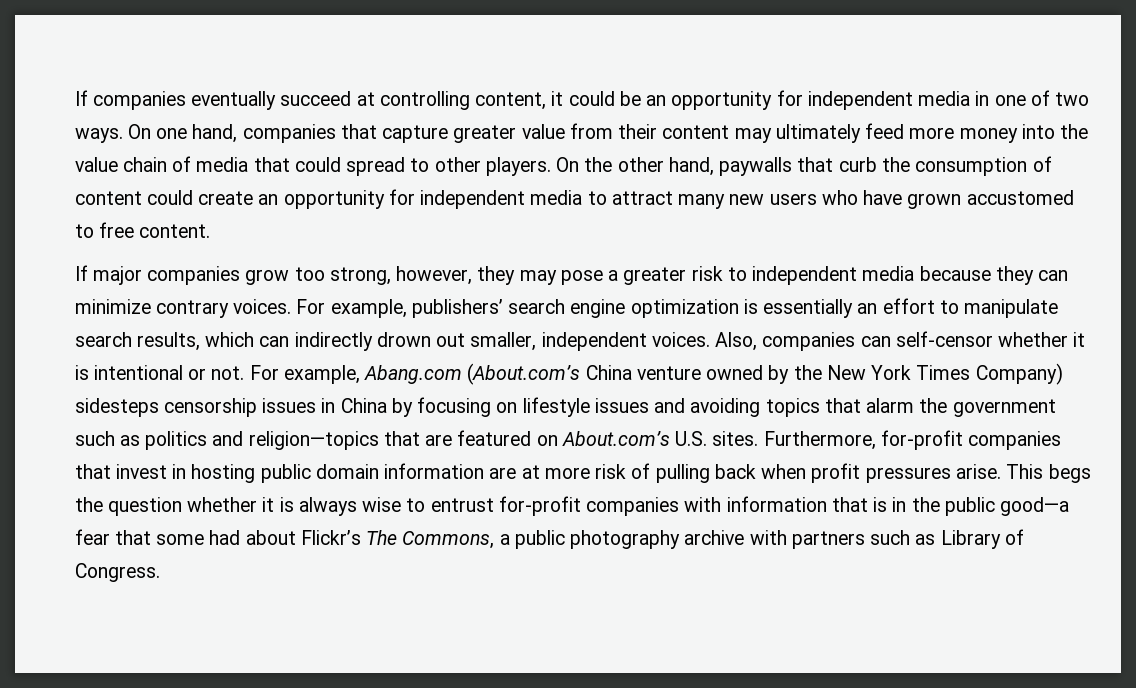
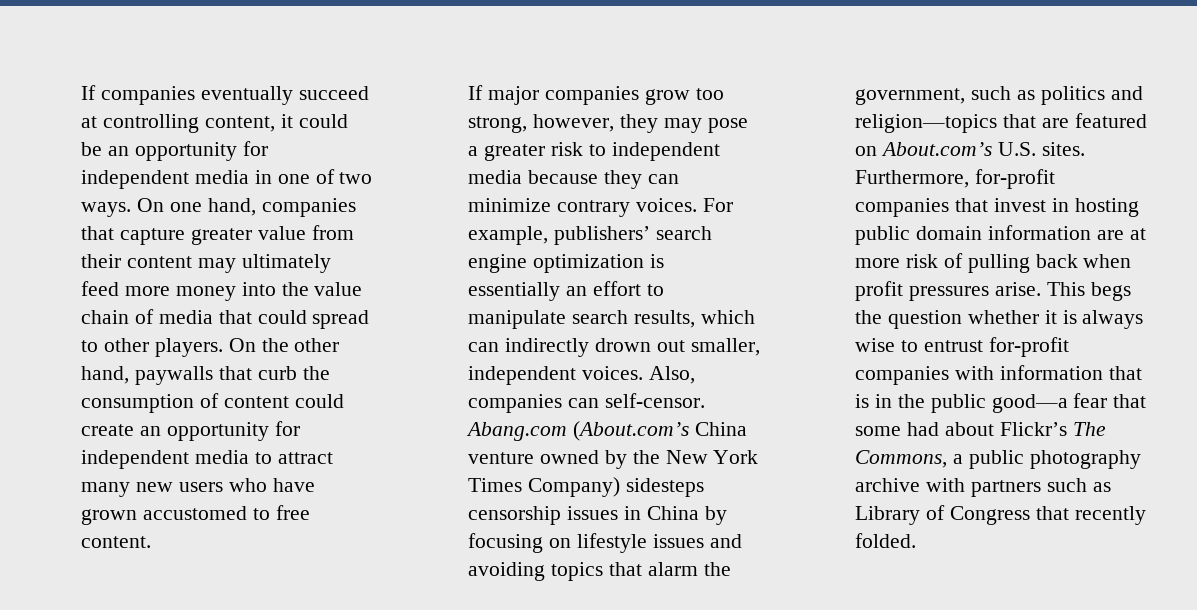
[895,331,1086,347] [74,365,360,384] self-censor whether it is intentional or not. For example, -> [605,393,706,408] self-censor.
[952,399,1056,417] government -> [855,88,966,105] government,
[74,563,160,582] Congress. -> [950,506,1146,525] [855,533,917,548] Congress that recently folded.

